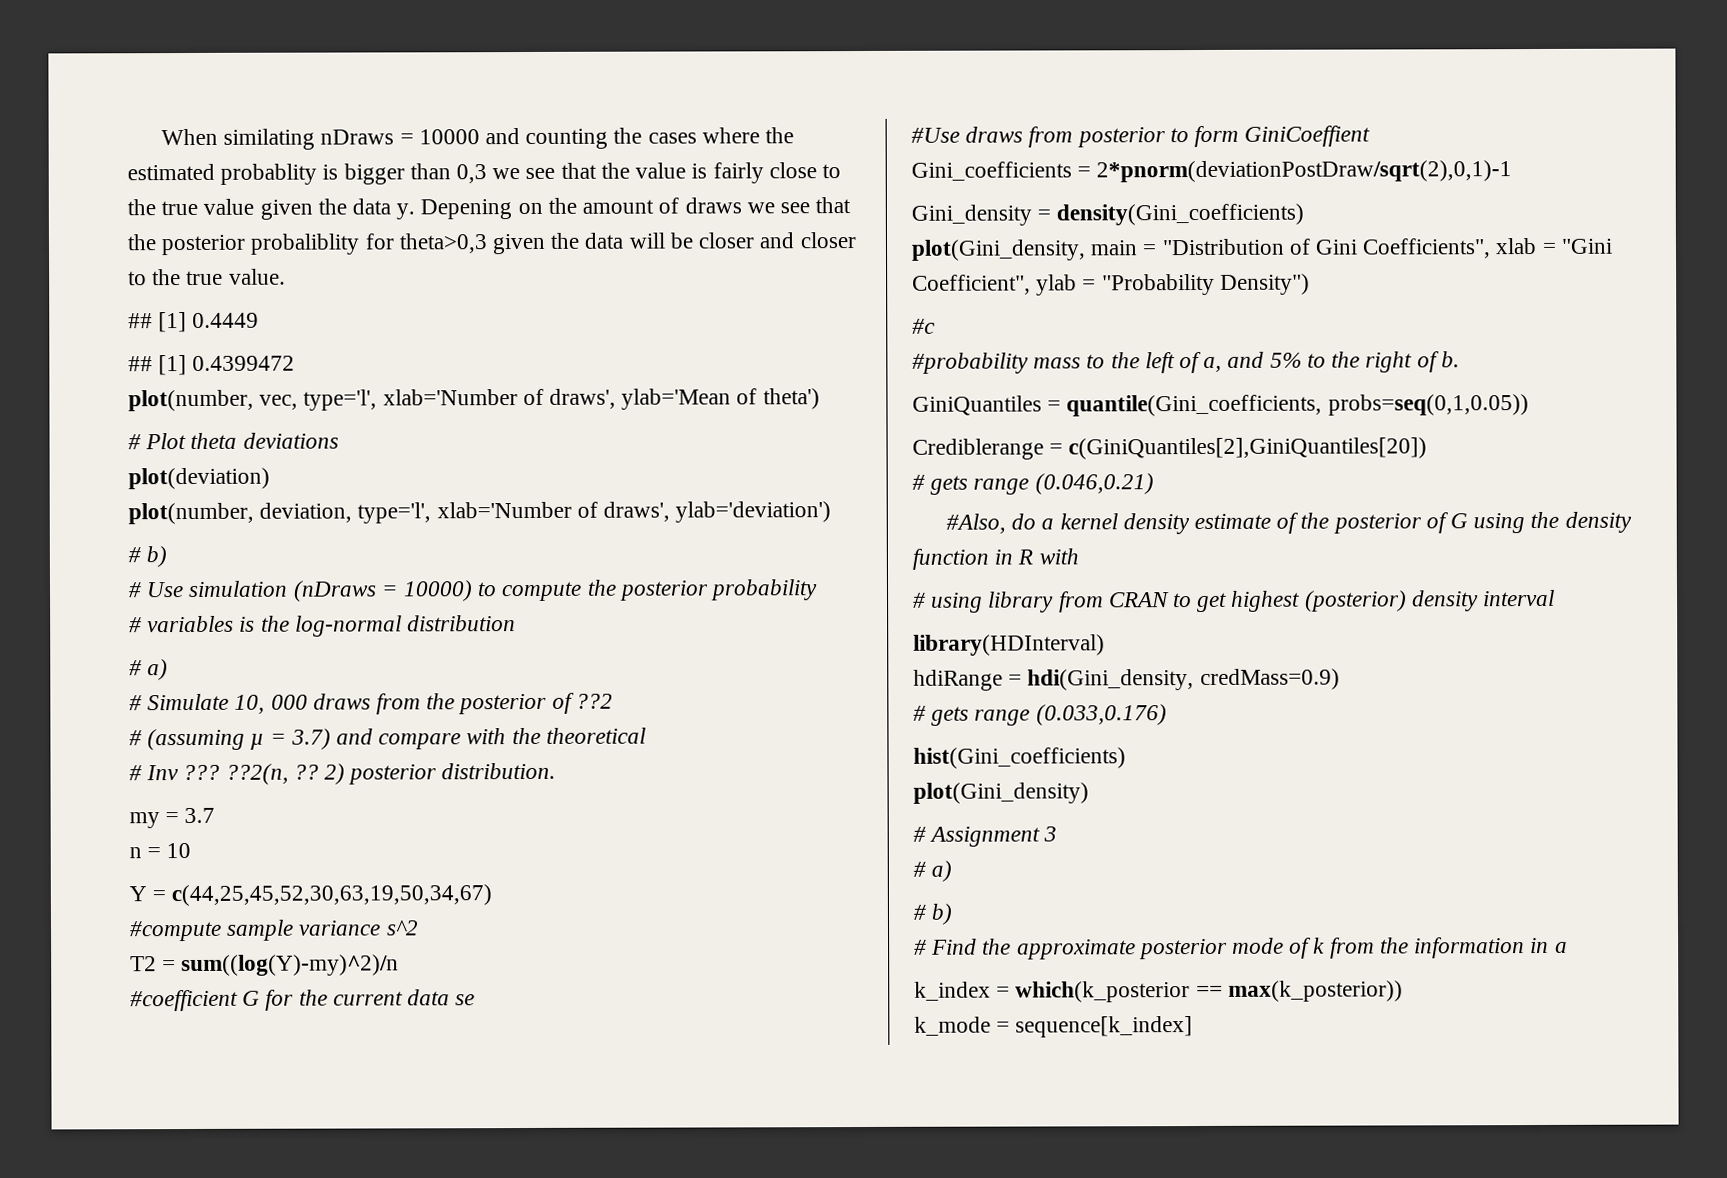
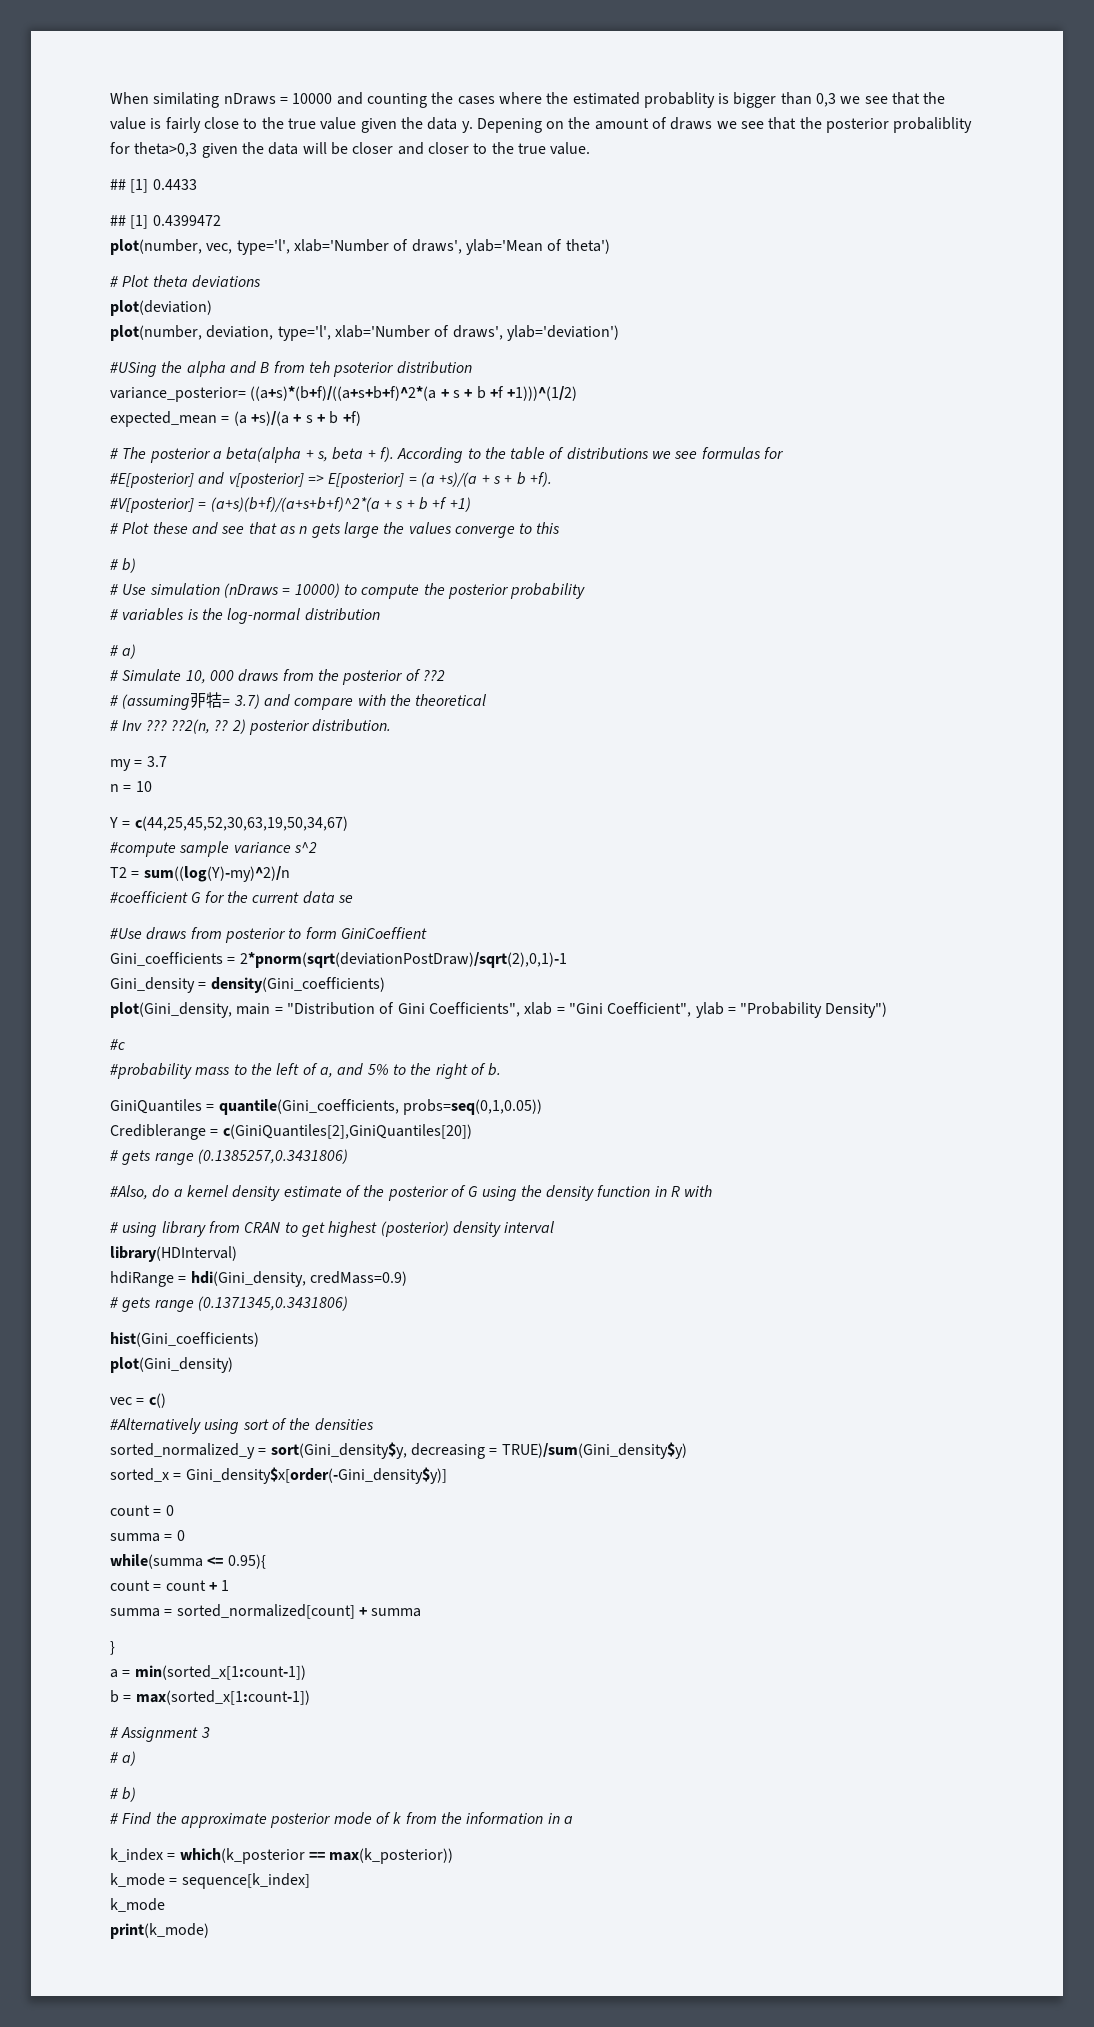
[192,312,260,328] 0.4449 -> [152,179,197,190] 0.4433
(832, 512) none -> [110,361,472,377] [110,386,578,402] [110,411,361,427] [110,447,785,463] [110,472,552,488] [110,497,471,513] [110,522,561,538] // #USing the alpha and B from teh psoterior distribution // variance_posterior= ((a+s)*(b+f)/((a+s+b+f)^2*(a + s + b +f +1)))^(1/2) // expected_mean = (a +s)/(a + s + b +f) // # The posterior a beta(alpha + s, beta + f). According to the table of distributions we see formulas for // #E[posterior] and v[posterior] => E[posterior] = (a +s)/(a + s + b +f). // #V[posterior] = (a+s)(b+f)/(a+s+b+f)^2*(a + s + b +f +1) // # Plot these and see that as n gets large the values converge to this
[250,733,265,750] µ -> [190,692,223,708] 戼㸵
[1096,160,1513,183] 2*pnorm(deviationPostDraw/sqrt(2),0,1)-1 -> [239,952,567,968] 2*pnorm(sqrt(deviationPostDraw)/sqrt(2),0,1)-1
[1034,473,1154,495] (0.046,0.21) -> [197,1149,348,1164] (0.1385257,0.3431806)
[1035,704,1167,726] (0.033,0.176) -> [197,1296,348,1311] (0.1371345,0.3431806)
(1089, 793) none -> [110,1393,166,1408] [110,1418,374,1434] [110,1442,687,1459] [110,1467,447,1484] [110,1505,174,1516] [110,1530,185,1542] [110,1554,266,1569] [110,1580,230,1591] [110,1604,422,1619] [110,1641,115,1655] [110,1665,306,1680] [110,1690,310,1705] // vec = c() // #Alternatively using sort of the densities // sorted_normalized_y = sort(Gini_density$y, decreasing = TRUE)/sum(Gini_density$y) // sorted_x = Gini_density$x[order(-Gini_density$y)] // count = 0 // summa = 0 // while(summa <= 0.95){ // count = count + 1 // summa = sorted_normalized[count] + summa // } // a = min(sorted_x[1:count-1]) // b = max(sorted_x[1:count-1])
(1194, 1027) none -> [110,1898,165,1912] [110,1923,209,1939] // k_mode // print(k_mode)

